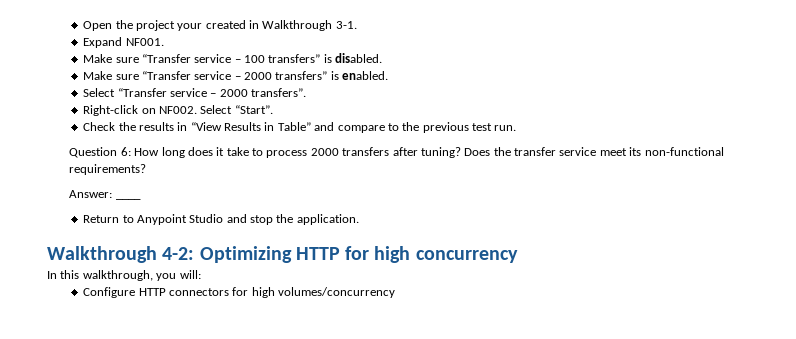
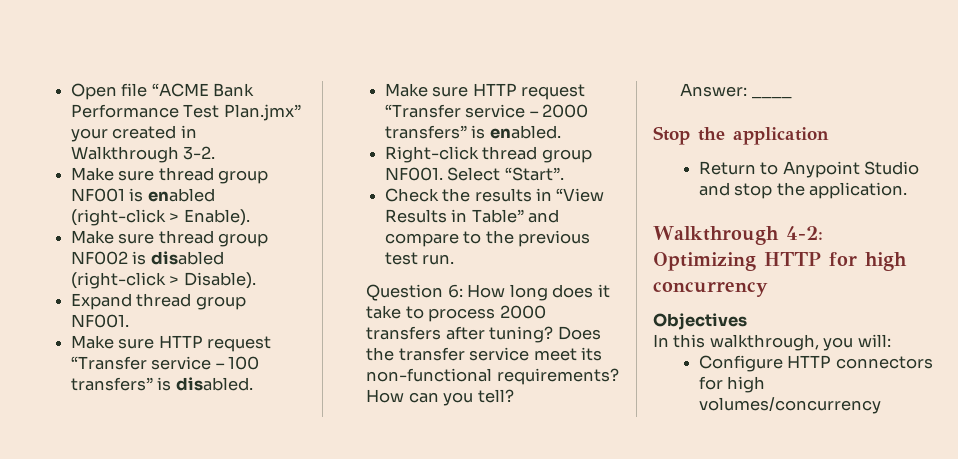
[115,20,357,31] the project your created in Walkthrough 3-1. -> [121,83,255,97] [70,104,301,121] [70,125,197,142] [70,146,216,163] [70,167,269,184] [70,188,215,202] [70,209,250,226] [70,230,269,247] [70,251,224,265] [70,272,256,289] file “ACME Bank Performance Test Plan.jmx” your created in Walkthrough 3-2. // Make sure thread group NF001 is enabled (right-click > Enable). // Make sure thread group NF002 is disabled (right-click > Disable).
(123, 42) none -> [136,293,246,310] thread group
(139, 60) none -> [158,335,272,352] HTTP request
(139, 77) none -> [472,83,586,100] HTTP request
[83,88,307,97] [83,105,197,116] Select “Transfer service – 2000 transfers”. // Right-click on NF002. -> [384,146,592,163] [384,167,443,181] Right-click thread group NF001.
(147, 169) none -> [366,389,514,406] How can you tell?
(141, 199) none -> [653,126,829,145] // Stop the application
(518, 256) none -> [653,313,747,330] // Objectives

